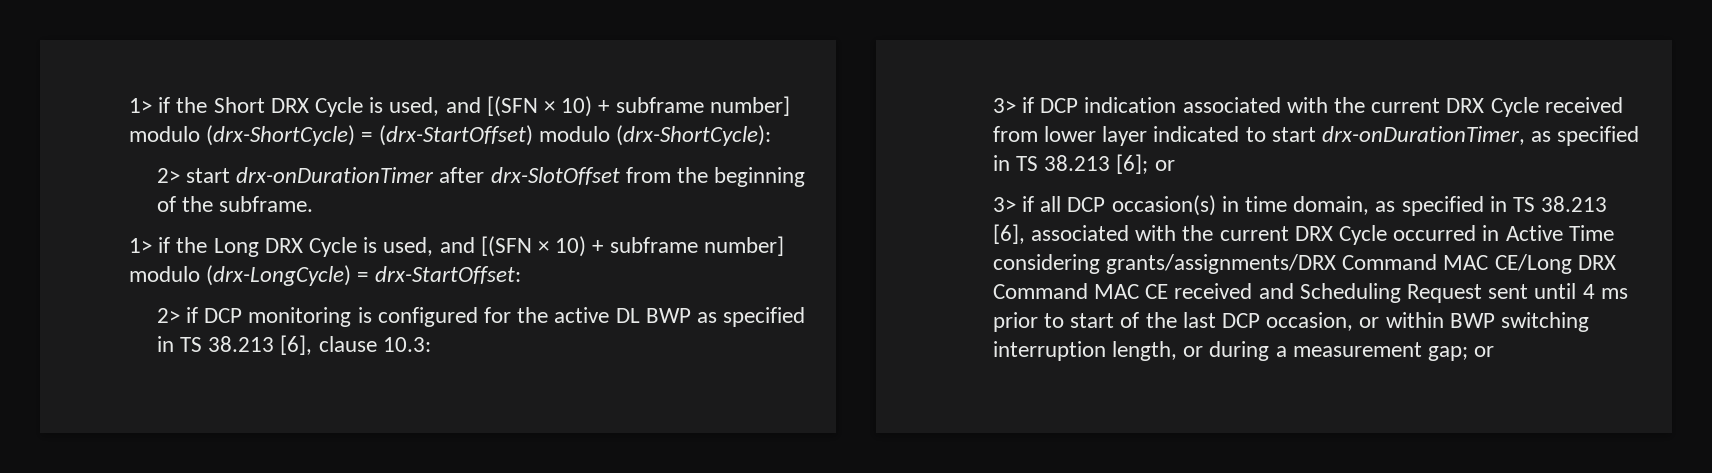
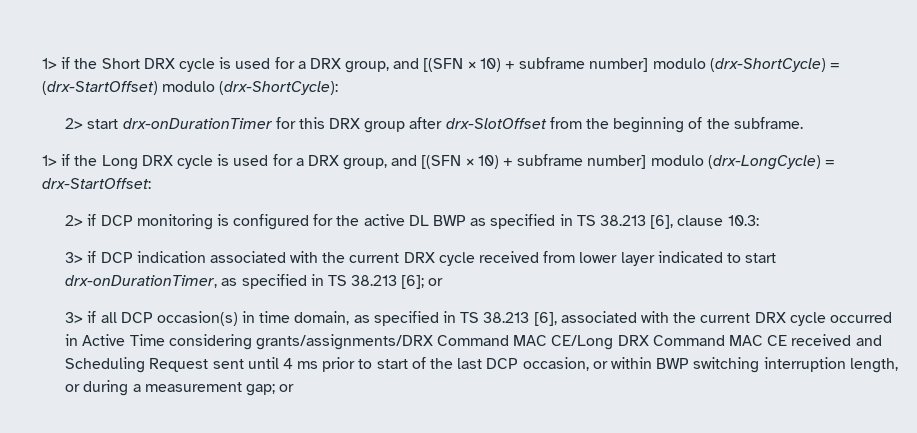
[314,97,440,117] Cycle is used, -> [179,57,390,73] cycle is used for a DRX group,
(435, 175) none -> [275,117,406,133] for this DRX group
[308,237,434,257] Cycle is used, -> [177,154,388,170] cycle is used for a DRX group,
[1490,97,1539,117] Cycle -> [438,252,475,266] cycle
[1339,225,1388,245] Cycle -> [789,312,826,326] cycle

